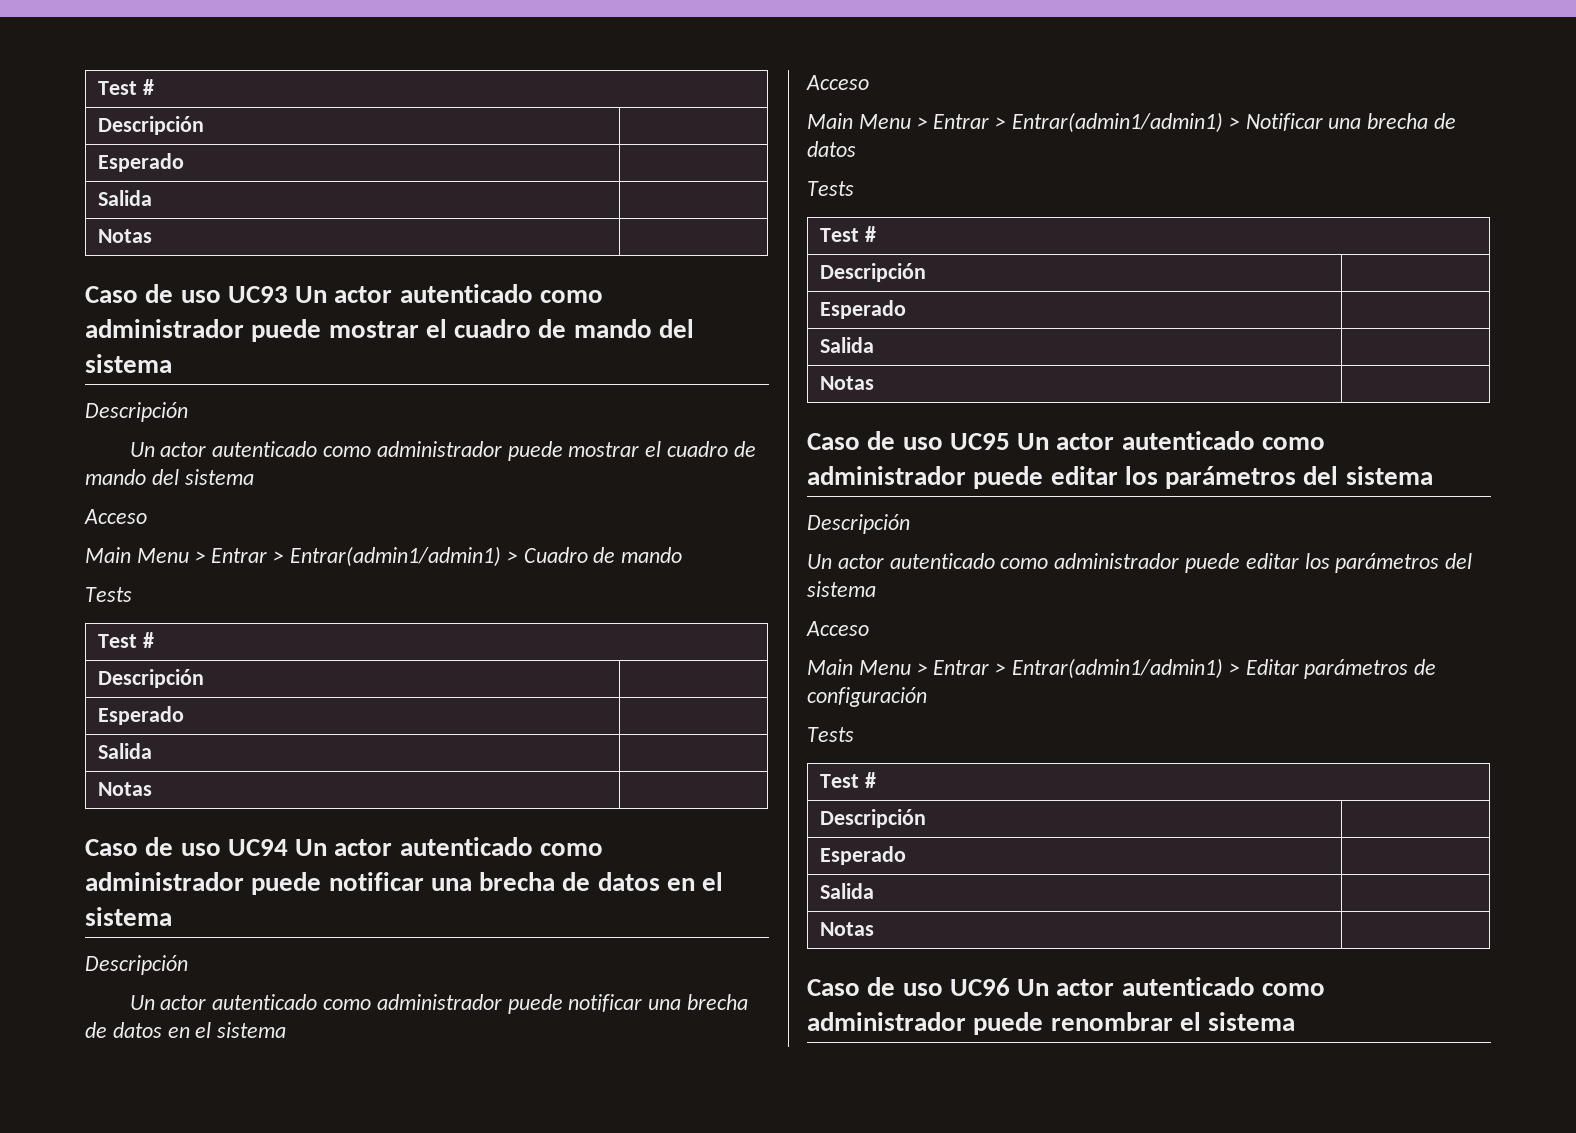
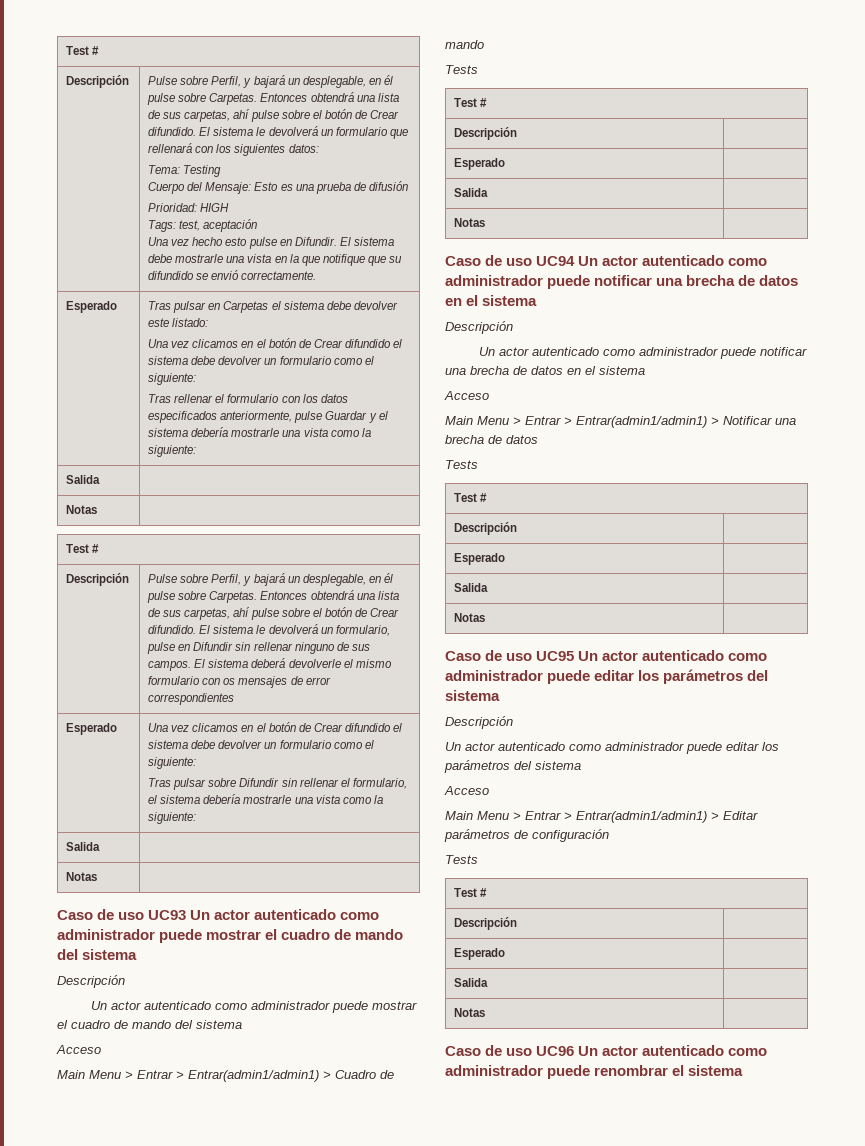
[98,79,154,95] [98,116,205,135] [98,153,185,172] Test # // Descripción | // Esperado | -> [66,46,100,55] [66,75,130,88] [148,75,393,88] [147,92,399,105] [148,109,400,122] [148,126,408,139] [148,143,319,156] [148,165,222,177] [148,181,408,194] [148,203,230,212] [148,219,258,232] [148,237,394,249] [148,254,403,266] [148,270,317,280] [66,301,118,313] [148,301,398,313] [148,318,209,327] [148,338,403,348] [148,356,374,365] [148,373,197,385] [148,394,348,403] [148,411,388,423] [148,427,371,437] [148,445,197,457] [66,475,101,484] [66,505,98,514] [66,544,100,553] [66,573,130,586] [148,573,393,586] [147,590,399,603] [148,607,400,620] [148,624,390,636] [147,642,370,654] [148,658,392,671] [148,676,331,688] [148,693,235,705] [66,723,118,735] [148,722,403,732] [148,740,374,749] [148,757,197,769] [148,778,407,790] [148,794,383,804] [148,812,197,824] Test # // Descripción | Pulse sobre Perfil, y bajará un desplegable, en él pulse sobre Carpetas. Entonces obtendrá una lista de sus carpetas, ahí pulse sobre el botón de Crear difundido. El sistema le devolverá un formulario que rellenará con los siguientes datos: // Tema: Testing // Cuerpo del Mensaje: Esto es una prueba de difusión // Prioridad: HIGH // Tags: test, aceptación // Una vez hecho esto pulse en Difundir. El sistema debe mostrarle una vista en la que notifique que su difundido se envió correctamente. // Esperado | Tras pulsar en Carpetas el sistema debe devolver este listado: // Una vez clicamos en el botón de Crear difundido el sistema debe devolver un formulario como el siguiente: // Tras rellenar el formulario con los datos especificados anteriormente, pulse Guardar y el sistema debería mostrarle una vista como la siguiente: // Salida | // Notas | // Test # // Descripción | Pulse sobre Perfil, y bajará un desplegable, en él pulse sobre Carpetas. Entonces obtendrá una lista de sus carpetas, ahí pulse sobre el botón de Crear difundido. El sistema le devolverá un formulario, pulse en Difundir sin rellenar ninguno de sus campos. El sistema deberá devolverle el mismo formulario con os mensajes de error correspondientes // Esperado | Una vez clicamos en el botón de Crear difundido el sistema debe devolver un formulario como el siguiente: // Tras pulsar sobre Difundir sin rellenar el formulario, el sistema debería mostrarle una vista como la siguiente:

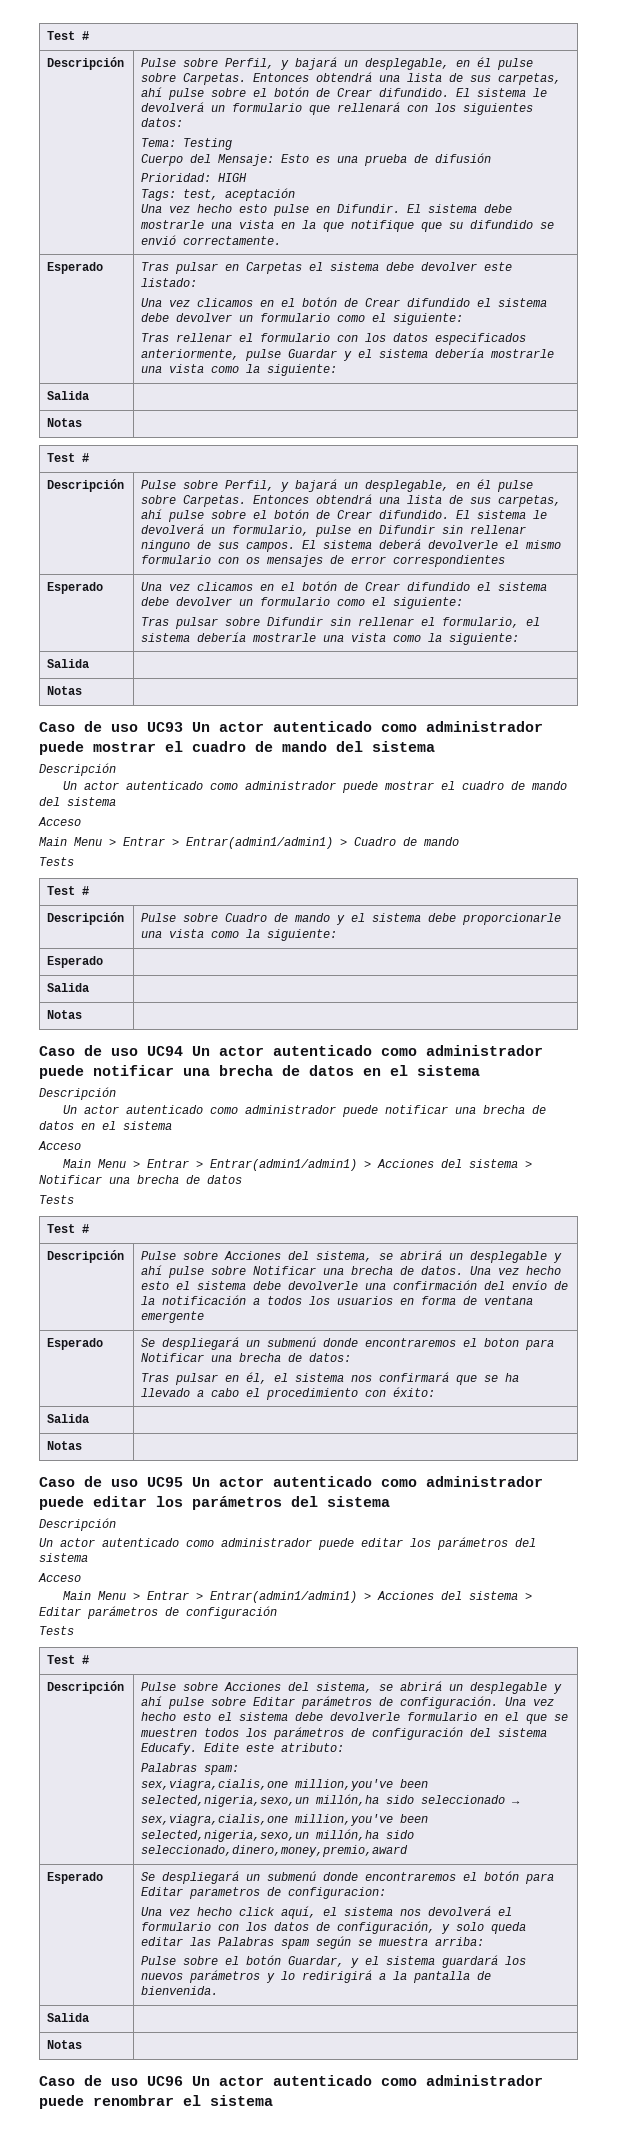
(518, 133) none -> [141,913,562,925] [141,929,338,941] Pulse sobre Cuadro de mando y el sistema debe proporcionarle una vista como la siguiente:
(719, 421) none -> [377,1159,533,1168] Acciones del sistema >
[454,553,506,565] // Esperado | -> [141,1250,563,1263] [141,1265,562,1278] [141,1280,569,1290] [141,1295,534,1305] [141,1311,205,1323] [47,1338,104,1350] [141,1337,555,1350] [141,1353,352,1362] [141,1372,520,1385] [141,1387,436,1400] Pulse sobre Acciones del sistema, se abrirá un desplegable y ahí pulse sobre Notificar una brecha de datos. Una vez hecho esto el sistema debe devolverle una confirmación del envío de la notificación a todos los usuarios en forma de ventana emergente // Esperado | Se despliegará un submenú donde encontraremos el boton para Notificar una brecha de datos: // Tras pulsar en él, el sistema nos confirmará que se ha llevado a cabo el procedimiento con éxito:
(719, 816) none -> [377,1591,533,1600] Acciones del sistema >
[454,948,506,960] // Esperado | -> [141,1681,563,1694] [141,1696,555,1709] [141,1712,569,1724] [141,1727,548,1740] [141,1743,345,1755] [141,1763,240,1775] [141,1779,429,1791] [141,1794,521,1807] [141,1814,429,1826] [141,1829,415,1842] [141,1845,409,1857] [47,1872,104,1884] [141,1871,555,1884] [141,1887,387,1899] [141,1906,513,1919] [141,1921,527,1934] [141,1936,485,1949] [141,1955,527,1968] [141,1970,492,1983] [141,1986,219,1995] Pulse sobre Acciones del sistema, se abrirá un desplegable y ahí pulse sobre Editar parámetros de configuración. Una vez hecho esto el sistema debe devolverle formulario en el que se muestren todos los parámetros de configuración del sistema Educafy. Edite este atributo: // Palabras spam: // sex,viagra,cialis,one million,you've been selected,nigeria,sexo,un millón,ha sido seleccionado → // sex,viagra,cialis,one million,you've been selected,nigeria,sexo,un millón,ha sido seleccionado,dinero,money,premio,award // Esperado | Se despliegará un submenú donde encontraremos el botón para Editar parametros de configuracion: // Una vez hecho click aquí, el sistema nos devolverá el formulario con los datos de configuración, y solo queda editar las Palabras spam según se muestra arriba: // Pulse sobre el botón Guardar, y el sistema guardará los nuevos parámetros y lo redirigirá a la pantalla de bienvenida.

